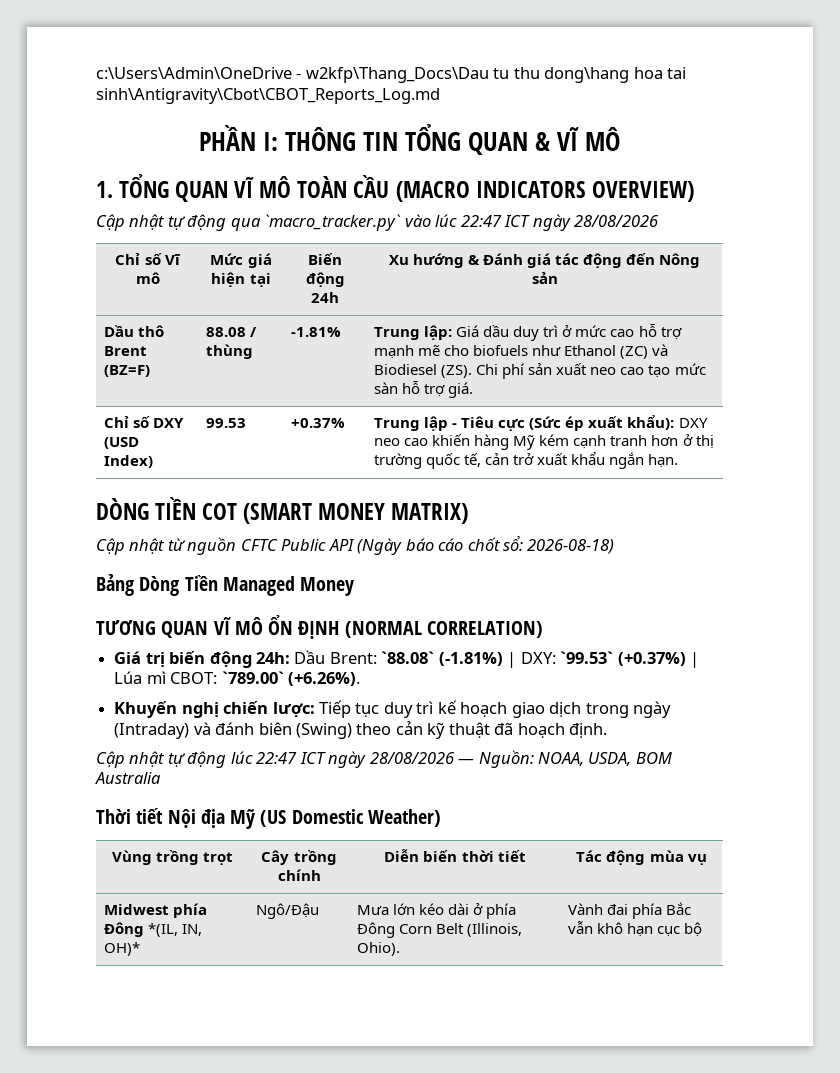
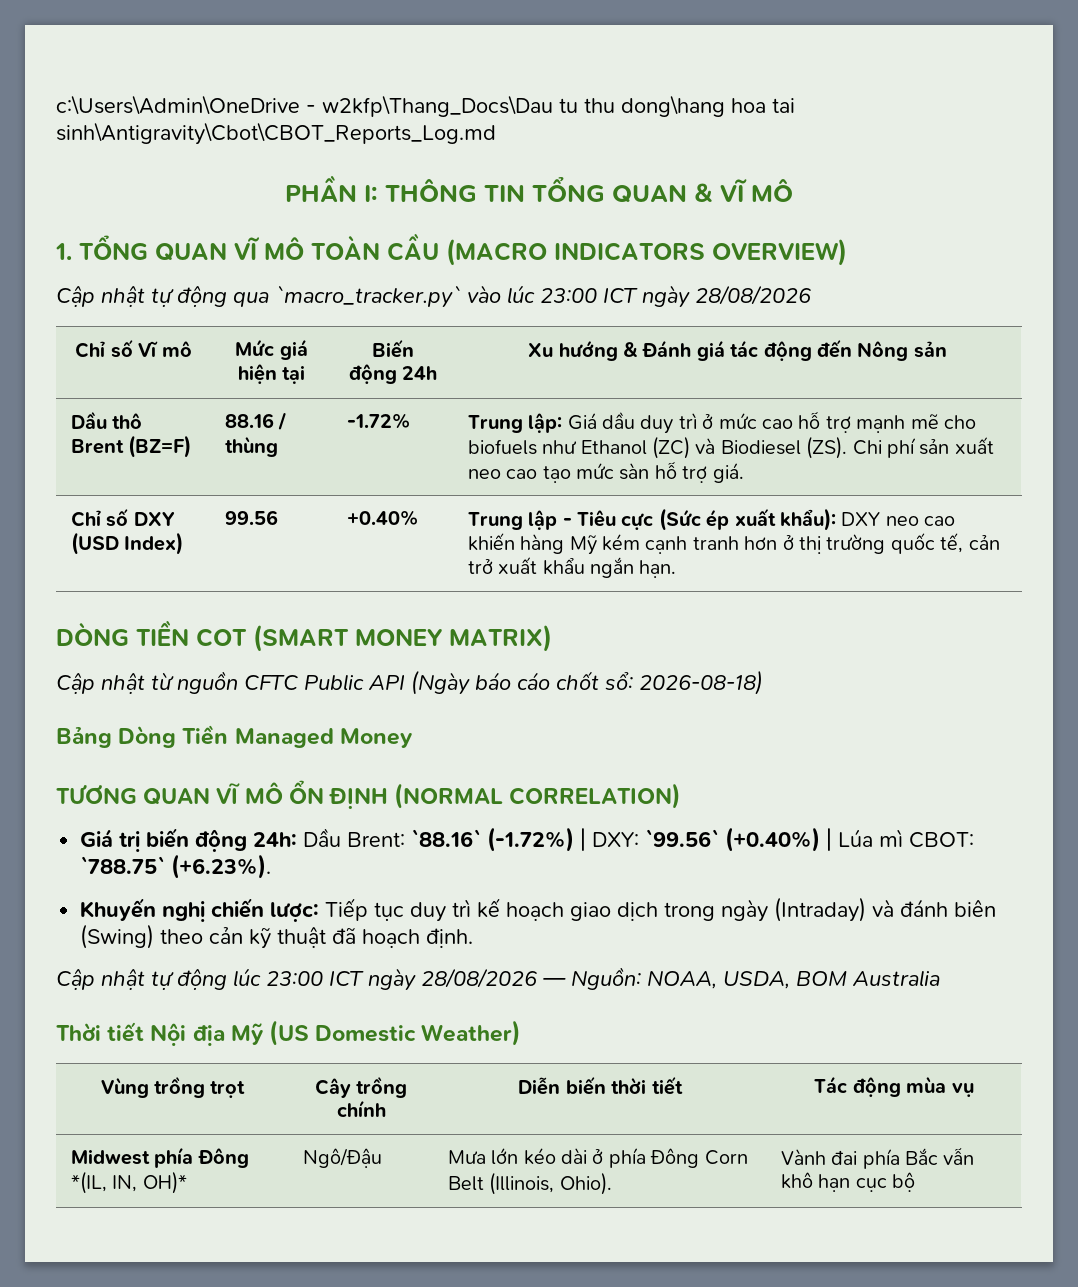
[460,215,502,227] 22:47 -> [540,288,597,303] 23:00
[206,327,247,337] 88.08 -> [224,413,274,428] 88.16
[291,327,342,337] -1.81% -> [346,413,411,429] -1.72%
[206,418,247,428] [291,418,346,428] 99.53 | +0.37% -> [224,510,278,525] [346,510,419,526] 99.56 | +0.40%
[381,651,686,668] `88.08` (-1.81%) | DXY: `99.53` (+0.37%) -> [411,827,821,852] `88.16` (-1.72%) | DXY: `99.56` (+0.40%)
[221,671,360,686] `789.00` (+6.26%). -> [80,854,272,879] `788.75` (+6.23%).
[256,752,298,764] 22:47 -> [266,971,323,986] 23:00

